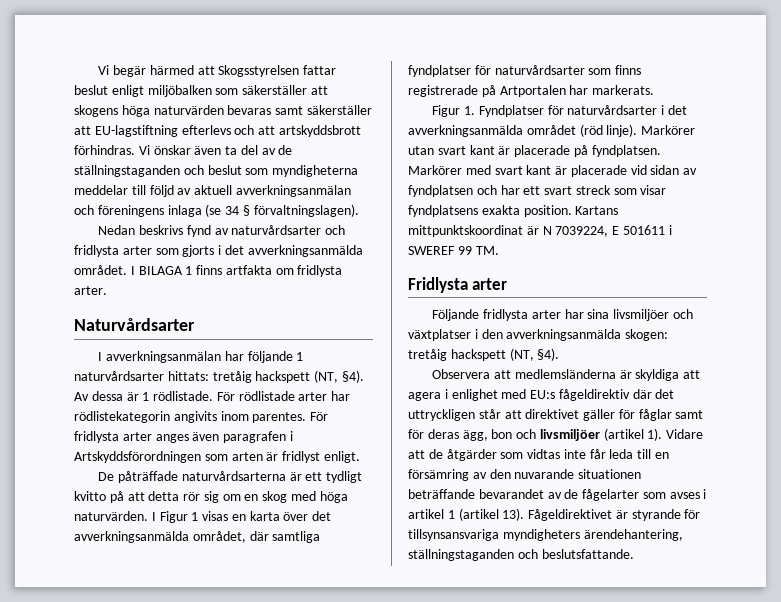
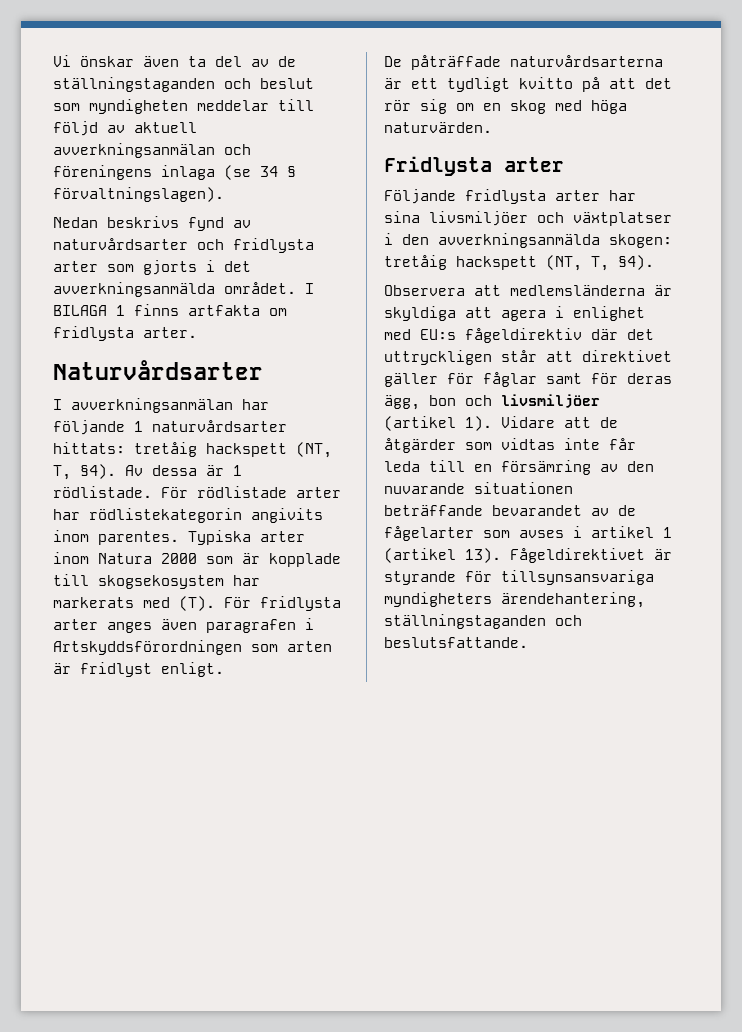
[98,65,337,77] [74,85,328,97] [74,105,372,117] [74,125,361,137] [74,145,150,155] Vi begär härmed att Skogsstyrelsen fattar beslut enligt miljöbalken som säkerställer att skogens höga naturvärden bevaras samt säkerställer att EU-lagstiftning efterlevs och att artskyddsbrott förhindras. Vi -> [53,55,71,67] Vi
[272,165,359,177] myndigheterna -> [89,99,188,114] myndigheten
(339, 376) none -> [53,465,71,480] T,
(307, 417) none -> [188,530,305,545] [53,552,341,567] [53,574,260,589] [53,596,215,611] Typiska arter inom Natura 2000 som är kopplade till skogsekosystem har markerats med (T).
[148,491,180,501] detta -> [645,78,672,89] det
[151,511,332,523] [74,531,321,543] [408,65,642,77] [408,85,655,97] [432,105,687,117] [408,124,696,137] [408,145,661,157] [408,165,698,177] [408,185,667,197] [408,205,619,217] [408,225,672,237] [408,246,499,255] I Figur 1 visas en karta över det avverkningsanmälda området, där samtliga fyndplatser för naturvårdsarter som finns registrerade på Artportalen har markerats. // Figur 1. Fyndplatser för naturvårdsarter i det avverkningsanmälda området (röd linje). Markörer utan svart kant är placerade på fyndplatsen. Markörer med svart kant är placerade vid sidan av fyndplatsen och har ett svart streck som visar fyndplatsens exakta position. Kartans mittpunktskoordinat är N 7039224, E 501611 i SWEREF 99 TM. -> (492, 127) none
(534, 354) none -> [591,256,609,271] T,

